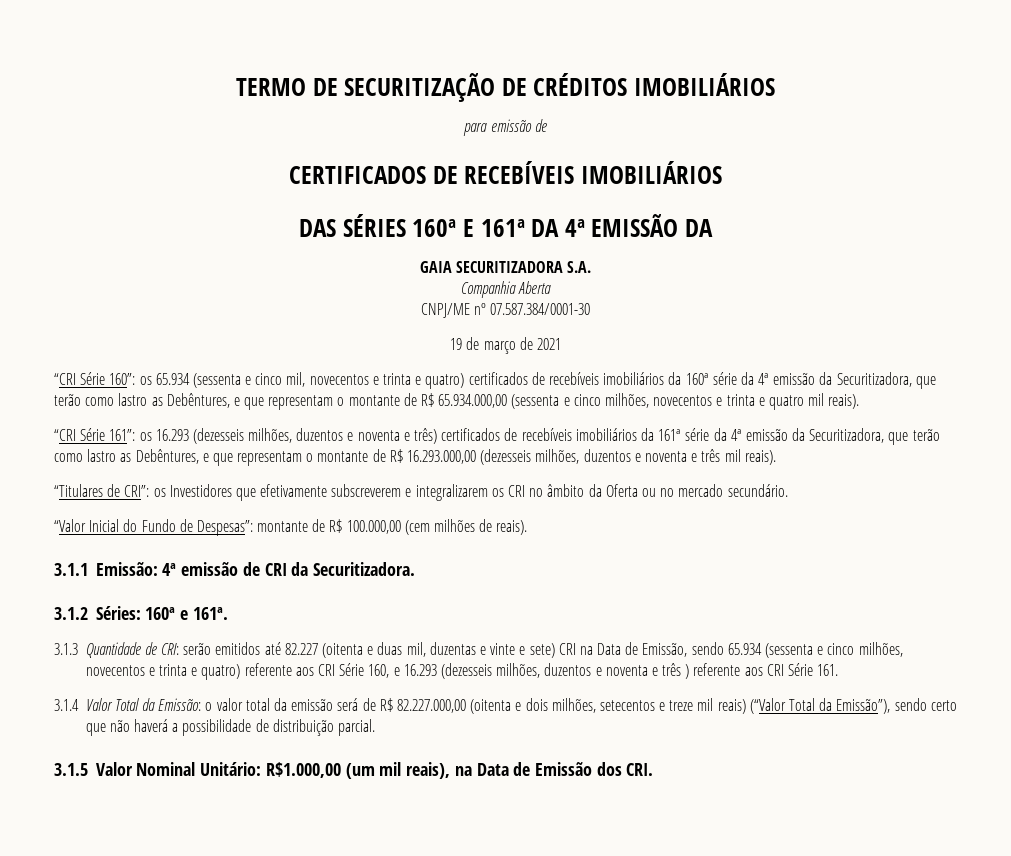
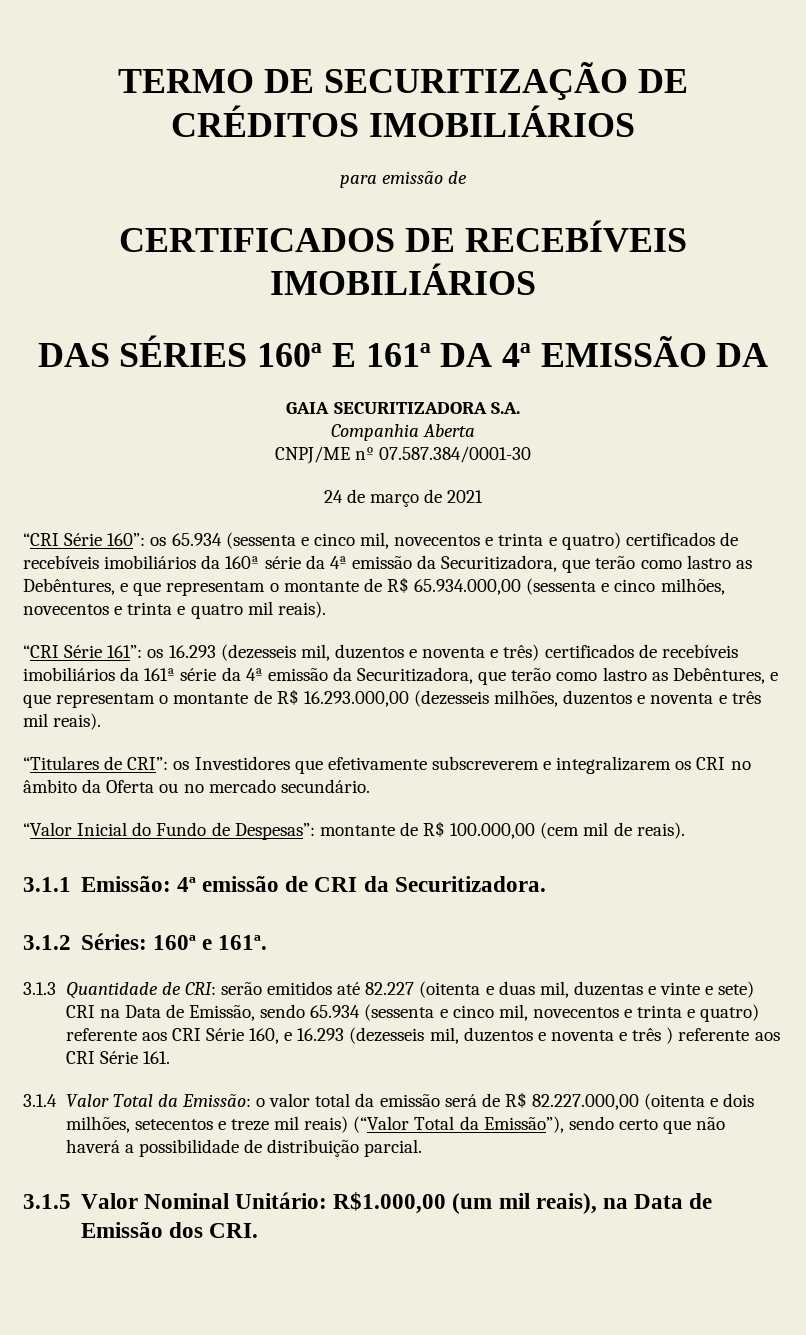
[450,338,463,350] 19 -> [323,490,343,503] 24
[248,428,293,443] milhões, -> [300,644,330,661] mil,
[434,519,476,532] milhões -> [583,822,609,836] mil
[858,642,903,657] milhões, -> [498,1004,528,1021] mil,
[496,663,541,678] milhões, -> [429,1027,459,1044] mil,

